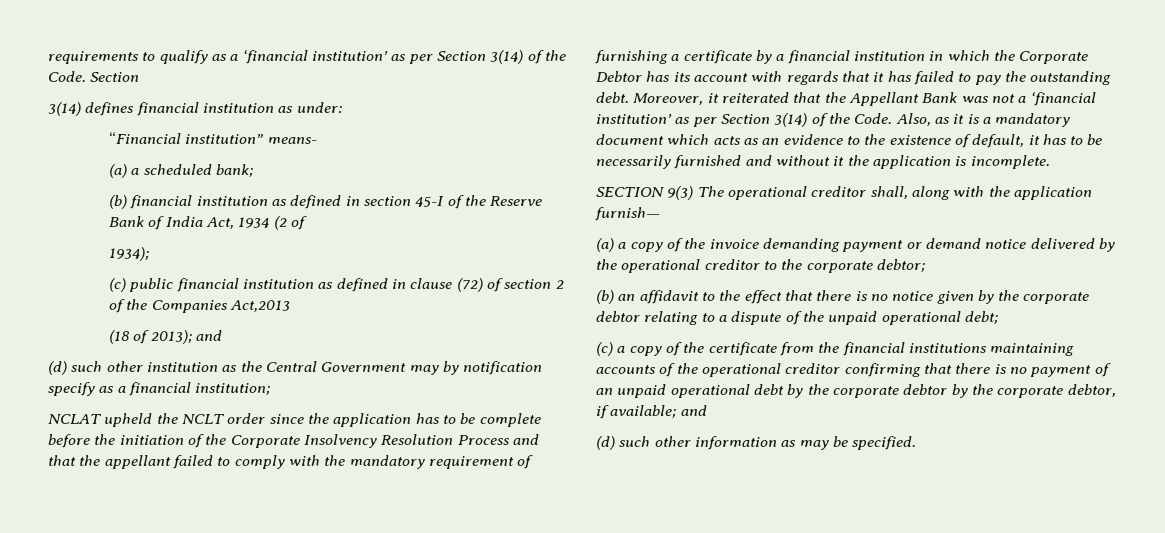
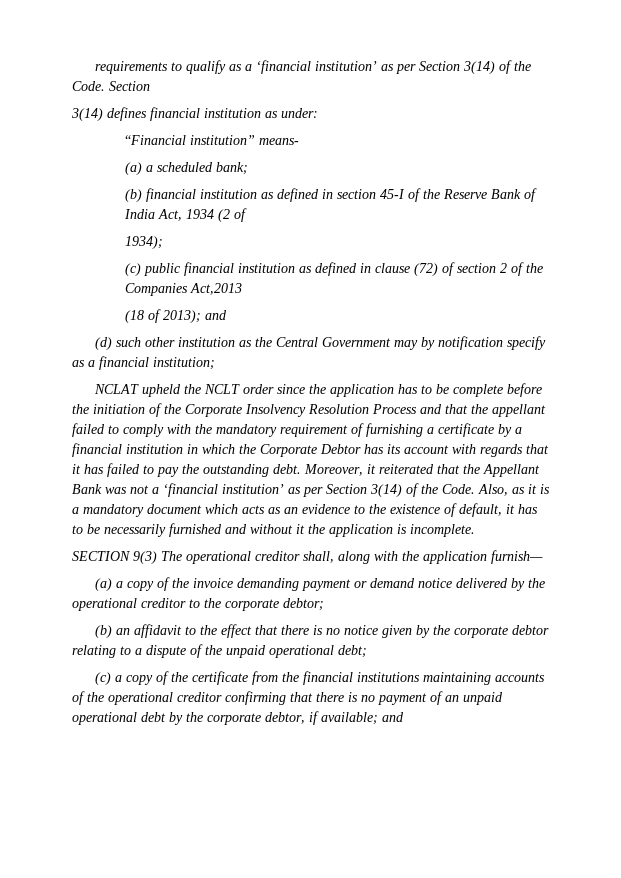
[903,384,1064,398] debtor by the corporate -> (261, 719) none
[596,436,917,450] // (d) such other information as may be specified. -> (404, 717) none

